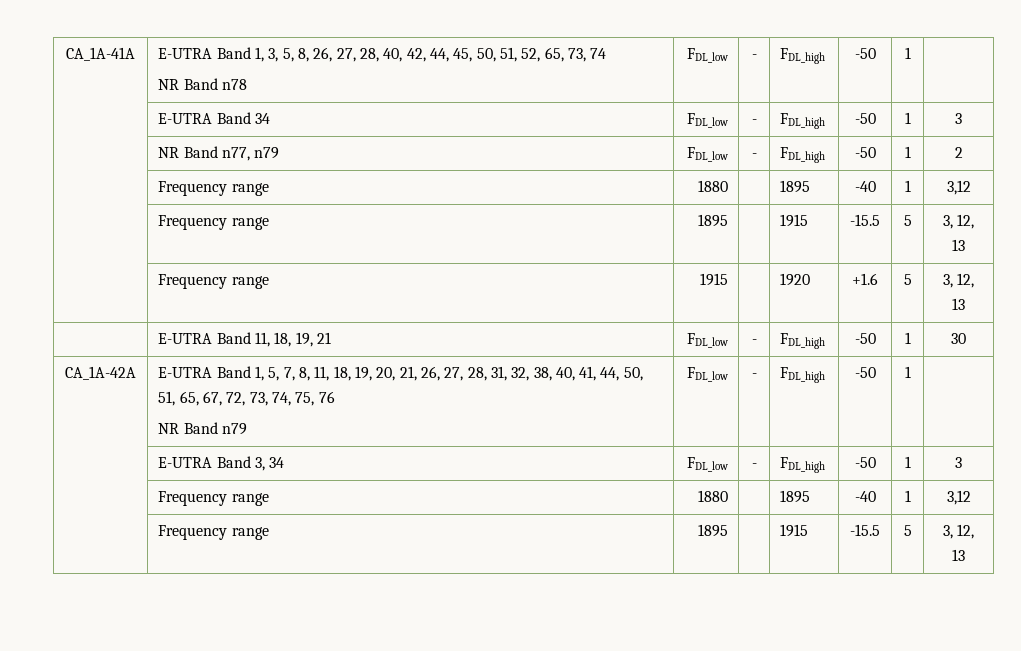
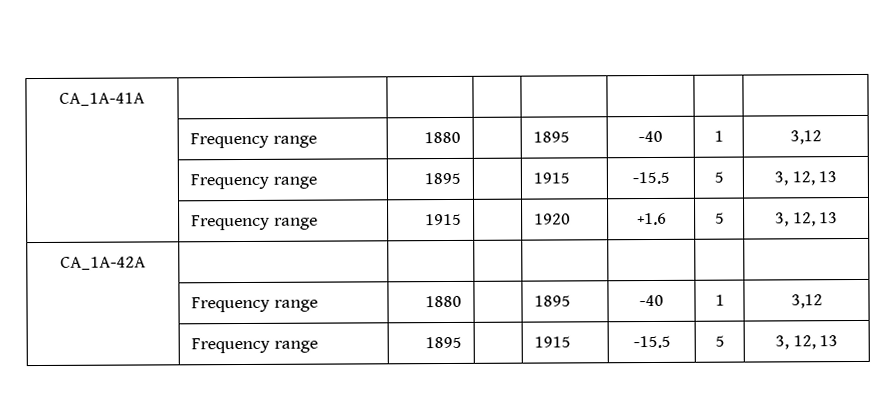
[158,47,607,62] [158,78,248,90] [686,48,728,63] [751,54,757,59] [780,48,826,64] [854,48,876,59] [904,47,911,59] [158,112,271,124] [686,113,728,128] [751,119,757,124] [780,113,826,129] [854,113,876,124] [904,112,911,124] [955,113,962,124] [158,146,280,161] [686,147,728,162] [751,153,757,158] [780,147,826,163] [854,147,876,158] [904,146,911,158] [954,147,963,158] E-UTRA Band 1, 3, 5, 8, 26, 27, 28, 40, 42, 44, 45, 50, 51, 52, 65, 73, 74 // NR Band n78 | FDL_low | - | FDL_high | -50 | 1 | // | E-UTRA Band 34 | FDL_low | - | FDL_high | -50 | 1 | 3 // | NR Band n77, n79 | FDL_low | - | FDL_high | -50 | 1 | 2 -> (145, 99) | | | | | |
[158,332,331,347] [686,333,728,348] [751,339,757,344] [780,333,826,349] [854,333,876,344] [904,332,911,344] [951,333,966,344] [65,366,136,380] [158,366,643,381] [158,391,335,406] [158,422,248,435] [686,367,728,382] [751,373,757,378] [780,367,826,383] [854,367,876,378] [904,366,911,378] [158,456,285,471] [686,457,728,472] [751,463,757,468] [780,457,826,473] [854,457,876,468] [904,456,911,468] [955,457,962,468] | E-UTRA Band 11, 18, 19, 21 | FDL_low | - | FDL_high | -50 | 1 | 30 // CA_1A-42A | E-UTRA Band 1, 5, 7, 8, 11, 18, 19, 20, 21, 26, 27, 28, 31, 32, 38, 40, 41, 44, 50, 51, 65, 67, 72, 73, 74, 75, 76 // NR Band n79 | FDL_low | - | FDL_high | -50 | 1 | // | E-UTRA Band 3, 34 | FDL_low | - | FDL_high | -50 | 1 | 3 -> [60,256,146,270] CA_1A-42A | | | | | | |

